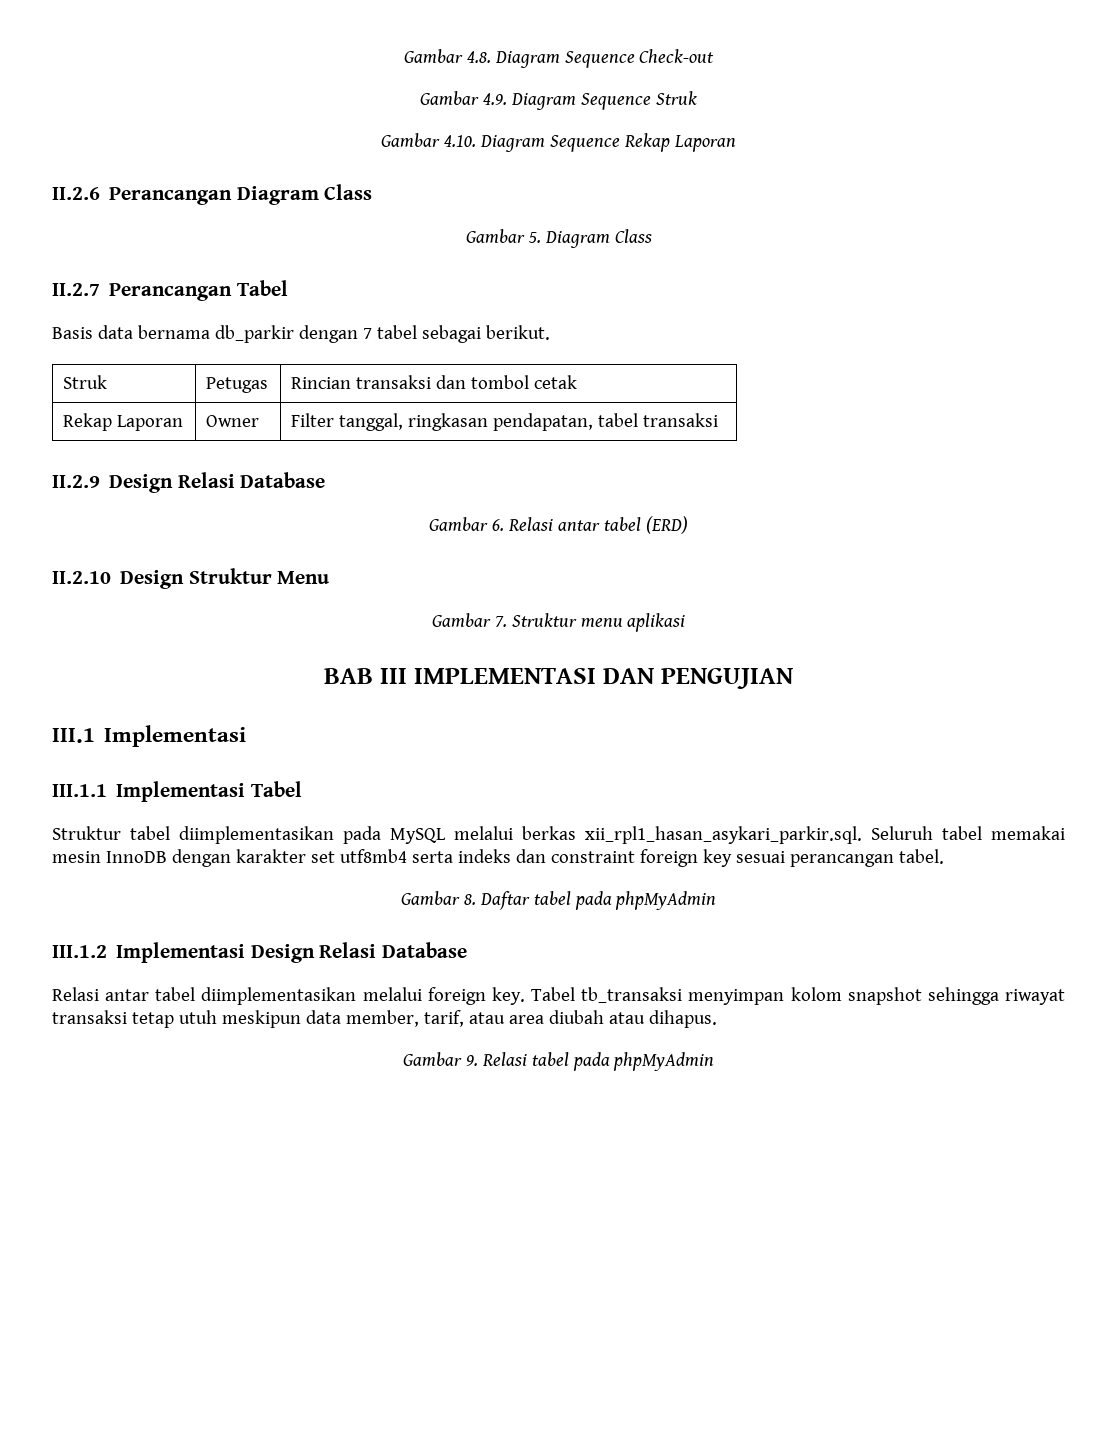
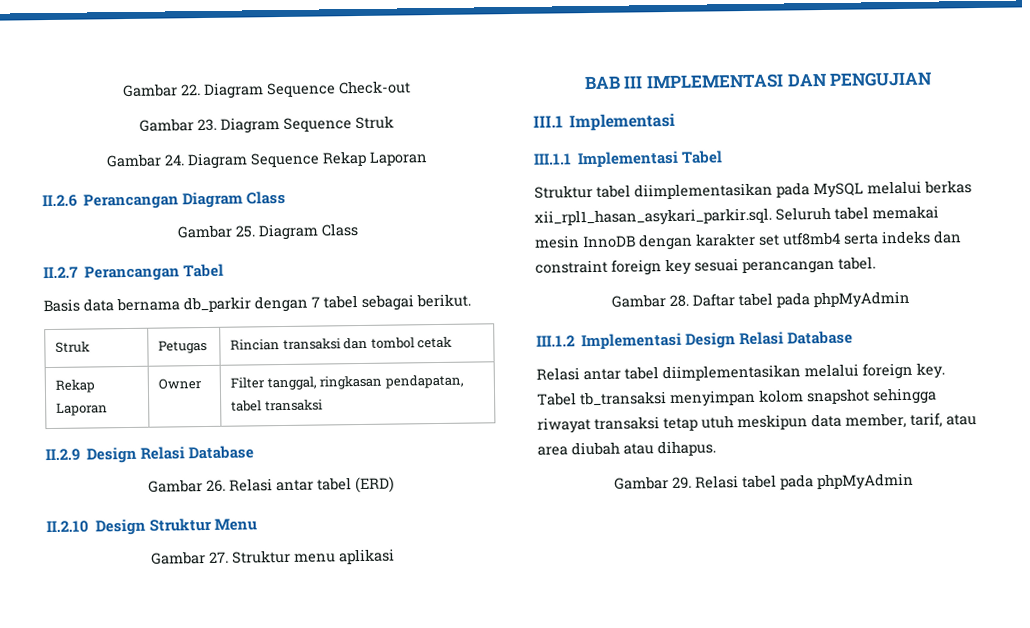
[403,49,491,63] Gambar 4.8. -> [121,83,201,98] Gambar 22.
[483,93,508,105] 4.9. -> [197,118,217,132] 23.
[444,135,477,147] 4.10. -> [164,154,185,166] 24.
[527,232,541,243] 5. -> [235,225,255,238] 25.
[492,519,505,531] 6. -> [206,479,226,493] 26.
[494,616,507,627] 7. -> [208,551,229,563] 27.
[463,894,476,905] 8. -> [669,294,689,307] 28.
[465,1055,478,1066] 9. -> [671,476,692,489] 29.

